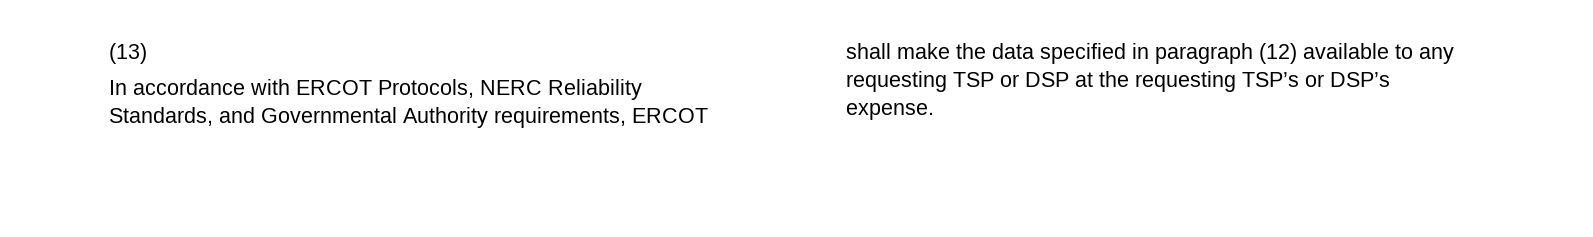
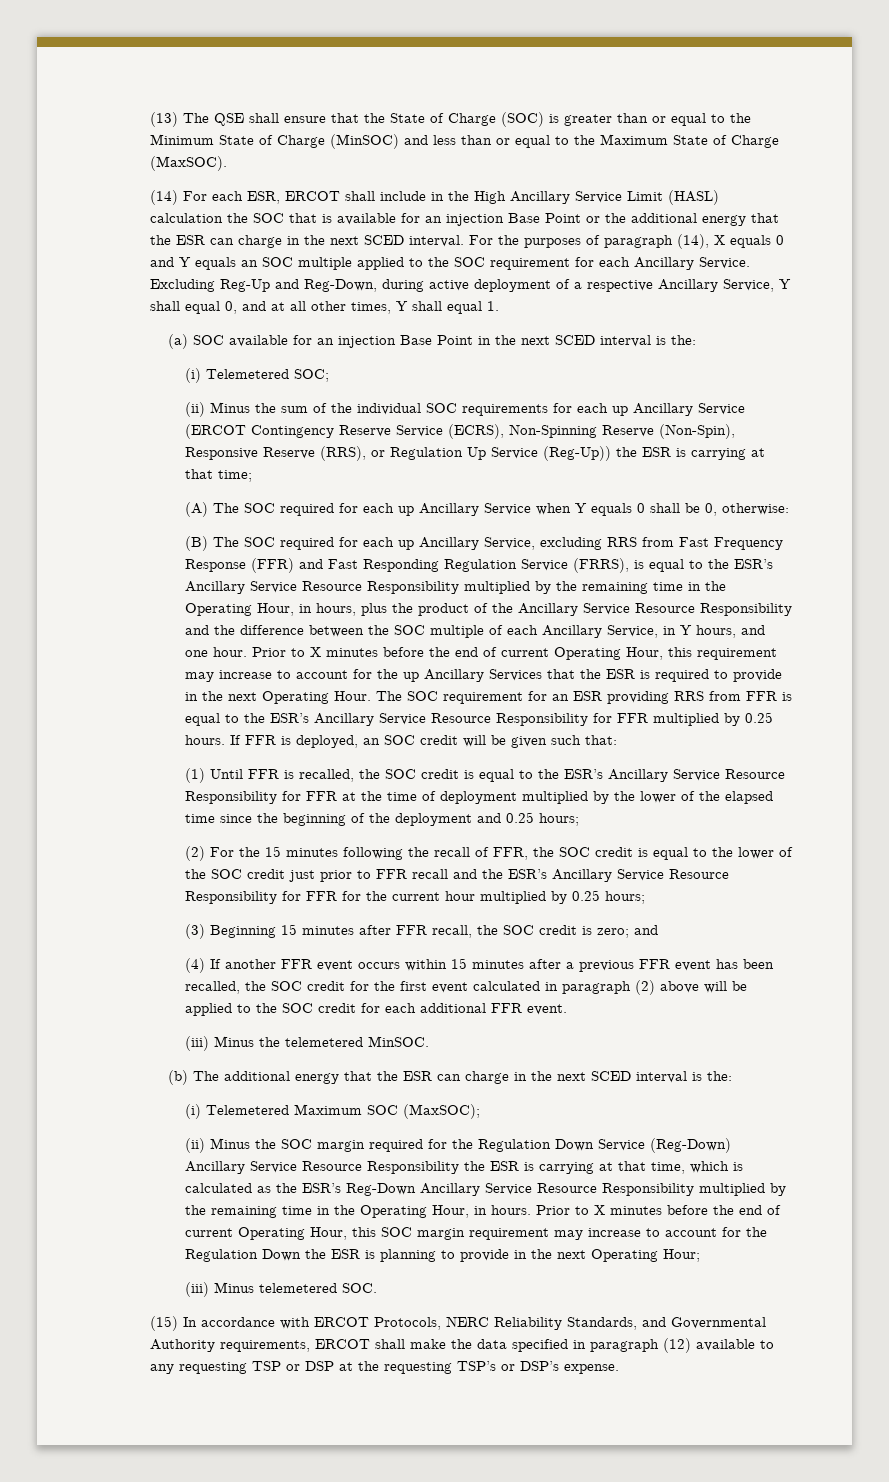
(148, 53) // -> [183,112,752,127] [150,134,780,149] [150,156,228,171] [150,190,720,205] [150,213,780,226] [150,234,785,249] [150,257,751,270] [150,279,792,292] [150,301,500,314] [167,334,696,349] [184,368,329,383] [184,402,745,417] [184,424,735,439] [184,446,765,461] [184,469,252,482] [184,502,789,517] [184,536,783,551] [184,558,773,573] [184,581,726,594] [184,603,792,616] [184,625,765,638] [184,647,777,660] [184,669,782,682] [184,691,792,704] [184,712,773,726] [184,735,617,748] [184,768,785,783] [184,791,773,804] [184,812,579,826] [184,846,793,861] [184,869,729,882] [184,890,645,904] [184,924,658,939] [184,958,774,973] [184,980,747,995] [184,1003,567,1016] [184,1036,429,1051] [167,1070,732,1085] [184,1104,480,1119] [184,1138,731,1153] [184,1161,743,1174] [184,1183,786,1196] [184,1205,781,1218] [184,1227,767,1240] [184,1249,700,1262] [184,1282,377,1297] [150,1316,179,1331] The QSE shall ensure that the State of Charge (SOC) is greater than or equal to the Minimum State of Charge (MinSOC) and less than or equal to the Maximum State of Charge (MaxSOC). // (14) For each ESR, ERCOT shall include in the High Ancillary Service Limit (HASL) calculation the SOC that is available for an injection Base Point or the additional energy that the ESR can charge in the next SCED interval. For the purposes of paragraph (14), X equals 0 and Y equals an SOC multiple applied to the SOC requirement for each Ancillary Service. Excluding Reg-Up and Reg-Down, during active deployment of a respective Ancillary Service, Y shall equal 0, and at all other times, Y shall equal 1. // (a) SOC available for an injection Base Point in the next SCED interval is the: // (i) Telemetered SOC; // (ii) Minus the sum of the individual SOC requirements for each up Ancillary Service (ERCOT Contingency Reserve Service (ECRS), Non-Spinning Reserve (Non-Spin), Responsive Reserve (RRS), or Regulation Up Service (Reg-Up)) the ESR is carrying at that time; // (A) The SOC required for each up Ancillary Service when Y equals 0 shall be 0, otherwise: // (B) The SOC required for each up Ancillary Service, excluding RRS from Fast Frequency Response (FFR) and Fast Responding Regulation Service (FRRS), is equal to the ESR’s Ancillary Service Resource Responsibility multiplied by the remaining time in the Operating Hour, in hours, plus the product of the Ancillary Service Resource Responsibility and the difference between the SOC multiple of each Ancillary Service, in Y hours, and one hour. Prior to X minutes before the end of current Operating Hour, this requirement may increase to account for the up Ancillary Services that the ESR is required to provide in the next Operating Hour. The SOC requirement for an ESR providing RRS from FFR is equal to the ESR’s Ancillary Service Resource Responsibility for FFR multiplied by 0.25 hours. If FFR is deployed, an SOC credit will be given such that: // (1) Until FFR is recalled, the SOC credit is equal to the ESR’s Ancillary Service Resource Responsibility for FFR at the time of deployment multiplied by the lower of the elapsed time since the beginning of the deployment and 0.25 hours; // (2) For the 15 minutes following the recall of FFR, the SOC credit is equal to the lower of the SOC credit just prior to FFR recall and the ESR’s Ancillary Service Resource Responsibility for FFR for the current hour multiplied by 0.25 hours; // (3) Beginning 15 minutes after FFR recall, the SOC credit is zero; and // (4) If another FFR event occurs within 15 minutes after a previous FFR event has been recalled, the SOC credit for the first event calculated in paragraph (2) above will be applied to the SOC credit for each additional FFR event. // (iii) Minus the telemetered MinSOC. // (b) The additional energy that the ESR can charge in the next SCED interval is the: // (i) Telemetered Maximum SOC (MaxSOC); // (ii) Minus the SOC margin required for the Regulation Down Service (Reg-Down) Ancillary Service Resource Responsibility the ESR is carrying at that time, which is calculated as the ESR’s Reg-Down Ancillary Service Resource Responsibility multiplied by the remaining time in the Operating Hour, in hours. Prior to X minutes before the end of current Operating Hour, this SOC margin requirement may increase to account for the Regulation Down the ESR is planning to provide in the next Operating Hour; // (iii) Minus telemetered SOC. // (15)

